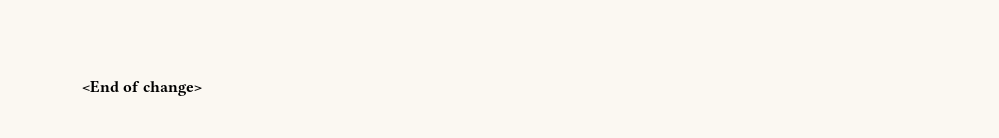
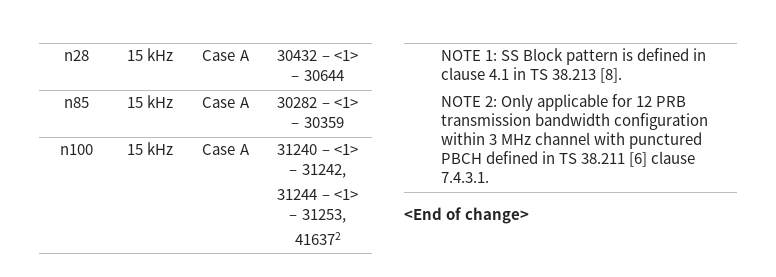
(82, 86) none -> [63,50,89,61] [126,48,174,61] [202,50,250,61] [277,50,358,61] [291,70,344,81] [63,97,89,108] [126,95,174,108] [202,97,250,108] [277,97,358,108] [291,117,344,128] [59,144,93,155] [126,142,174,155] [202,144,250,155] [277,144,358,155] [289,164,346,178] [277,189,358,200] [289,209,346,223] [294,232,341,245] [440,48,707,65] [440,67,622,83] [440,94,686,111] [440,113,708,130] [440,132,702,149] [440,151,695,167] [440,172,489,183] n28 | 15 kHz | Case A | 30432 – <1> – 30644 // n85 | 15 kHz | Case A | 30282 – <1> – 30359 // n100 | 15 kHz | Case A | 31240 – <1> – 31242, // 31244 – <1> – 31253, // 416372 // NOTE 1: SS Block pattern is defined in clause 4.1 in TS 38.213 [8]. // NOTE 2: Only applicable for 12 PRB transmission bandwidth configuration within 3 MHz channel with punctured PBCH defined in TS 38.211 [6] clause 7.4.3.1. //

